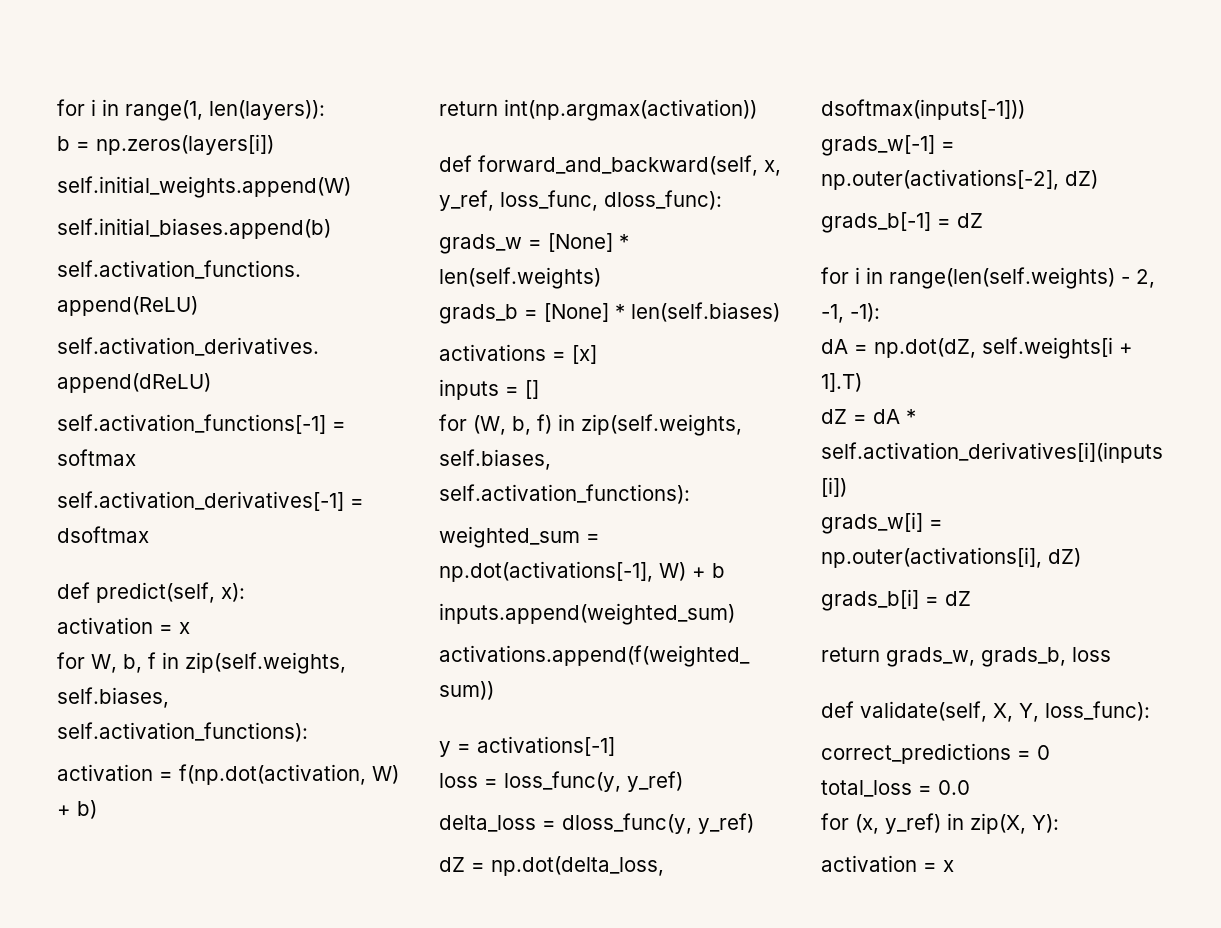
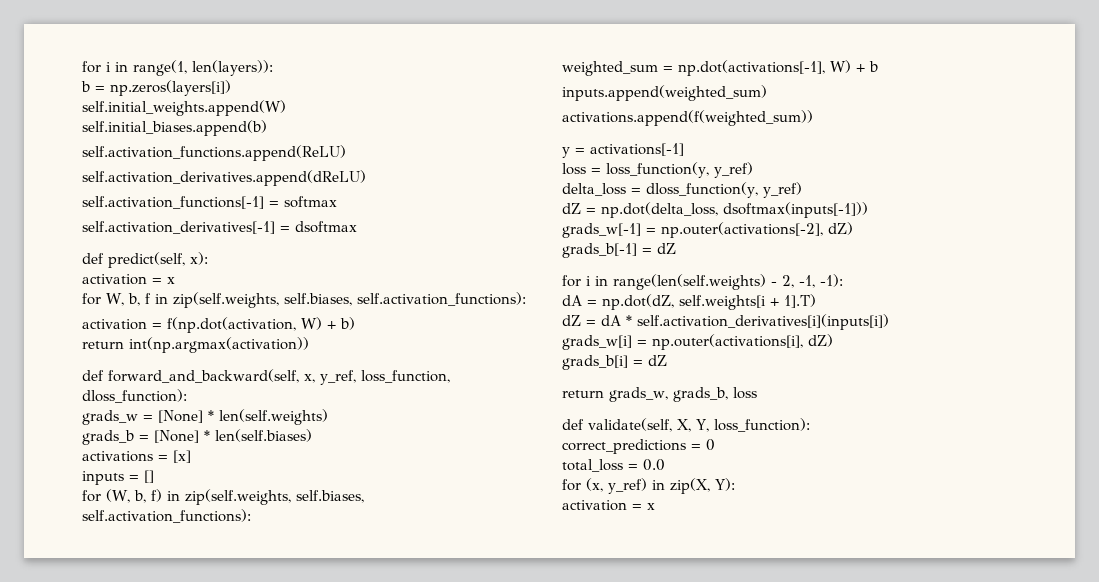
[500,190,722,211] loss_func, dloss_func): -> [361,370,450,383] [82,389,187,403] loss_function, dloss_function):
[504,771,621,792] loss_func(y, -> [606,162,709,178] loss_function(y,
[562,813,692,834] dloss_func(y, -> [646,182,758,198] dloss_function(y,
[1045,701,1150,721] loss_func): -> [713,418,810,432] loss_function):

